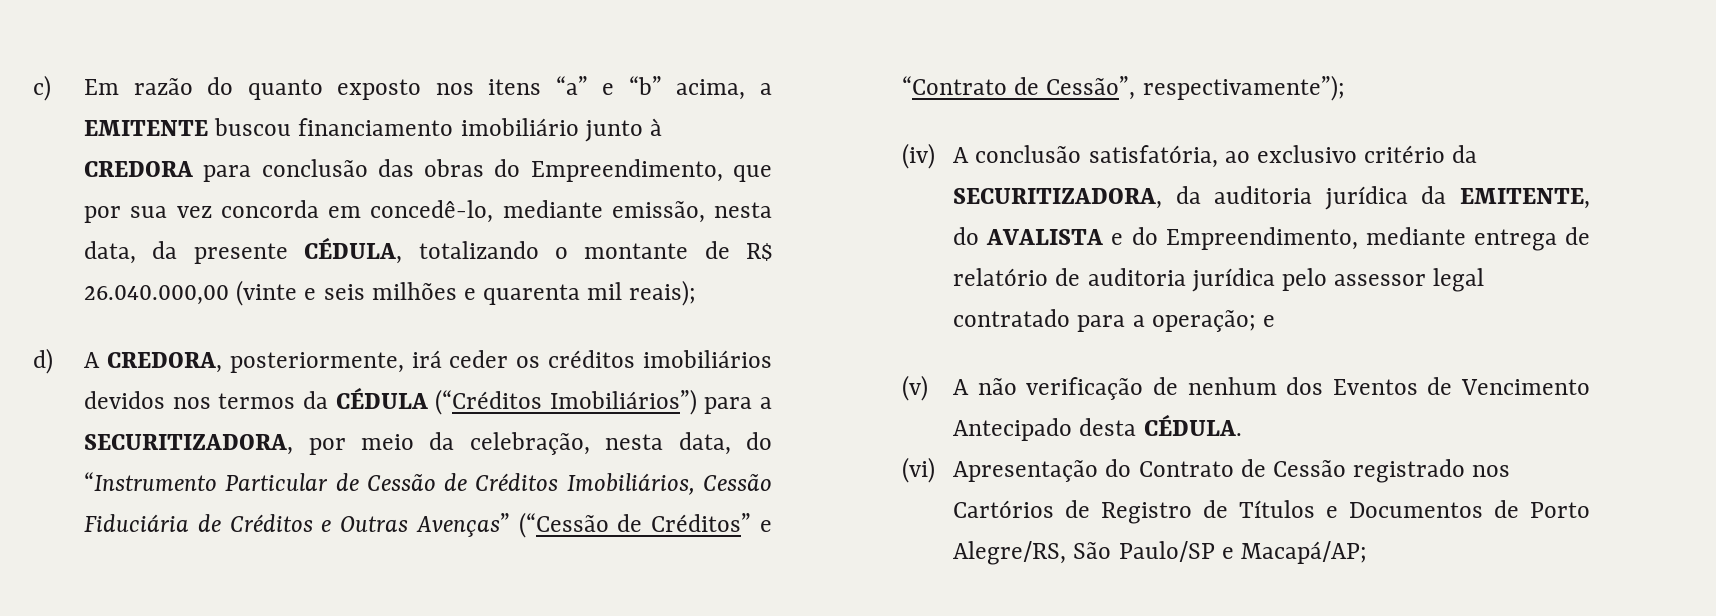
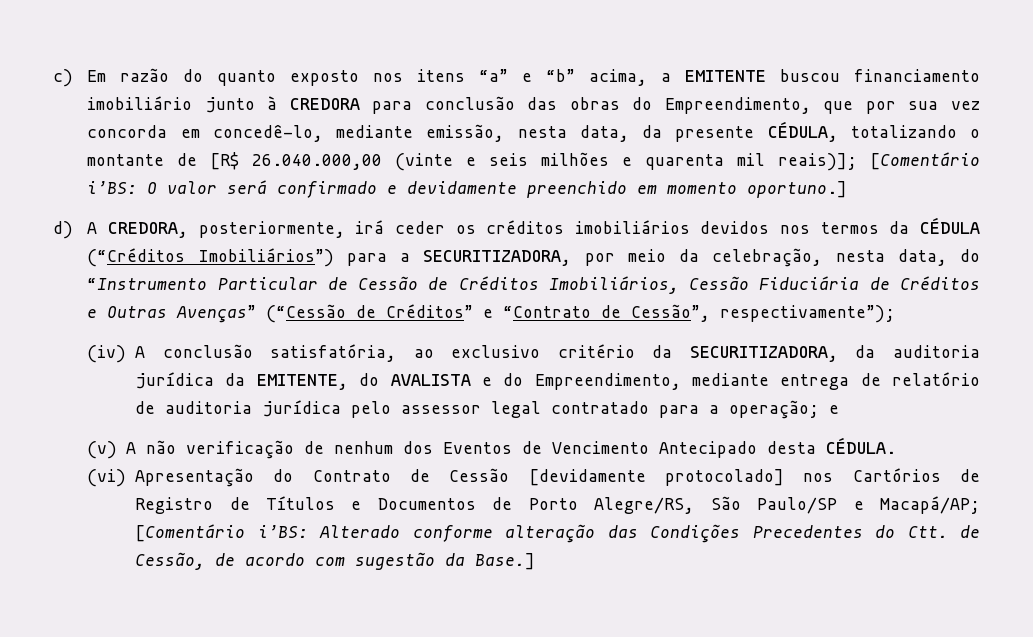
[746,243,772,261] R$ -> [210,152,240,170] [R$
[629,280,697,306] reais); -> [778,152,981,171] [87,180,848,198] reais)]; [Comentário i’BS: O valor será confirmado e devidamente preenchido em momento oportuno.]
[1352,459,1465,483] registrado -> [528,469,785,486] [devidamente protocolado]
(1367, 552) none -> [135,524,981,543] [135,552,536,570] [Comentário i’BS: Alterado conforme alteração das Condições Precedentes do Ctt. de Cessão, de acordo com sugestão da Base.]

